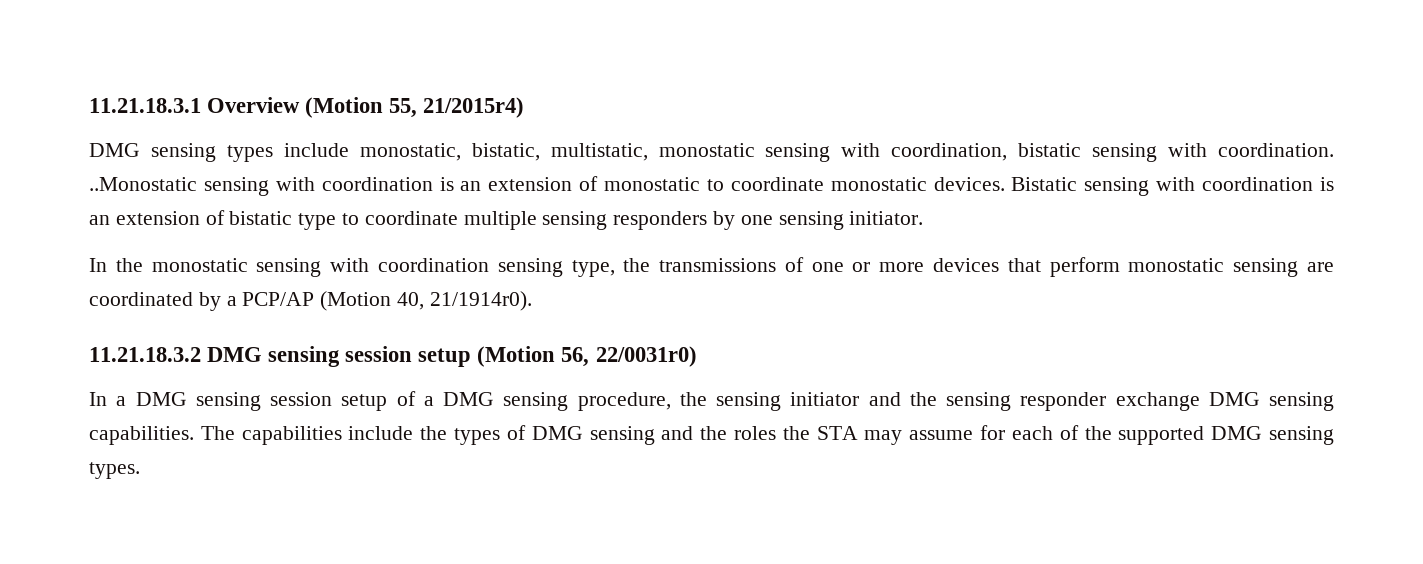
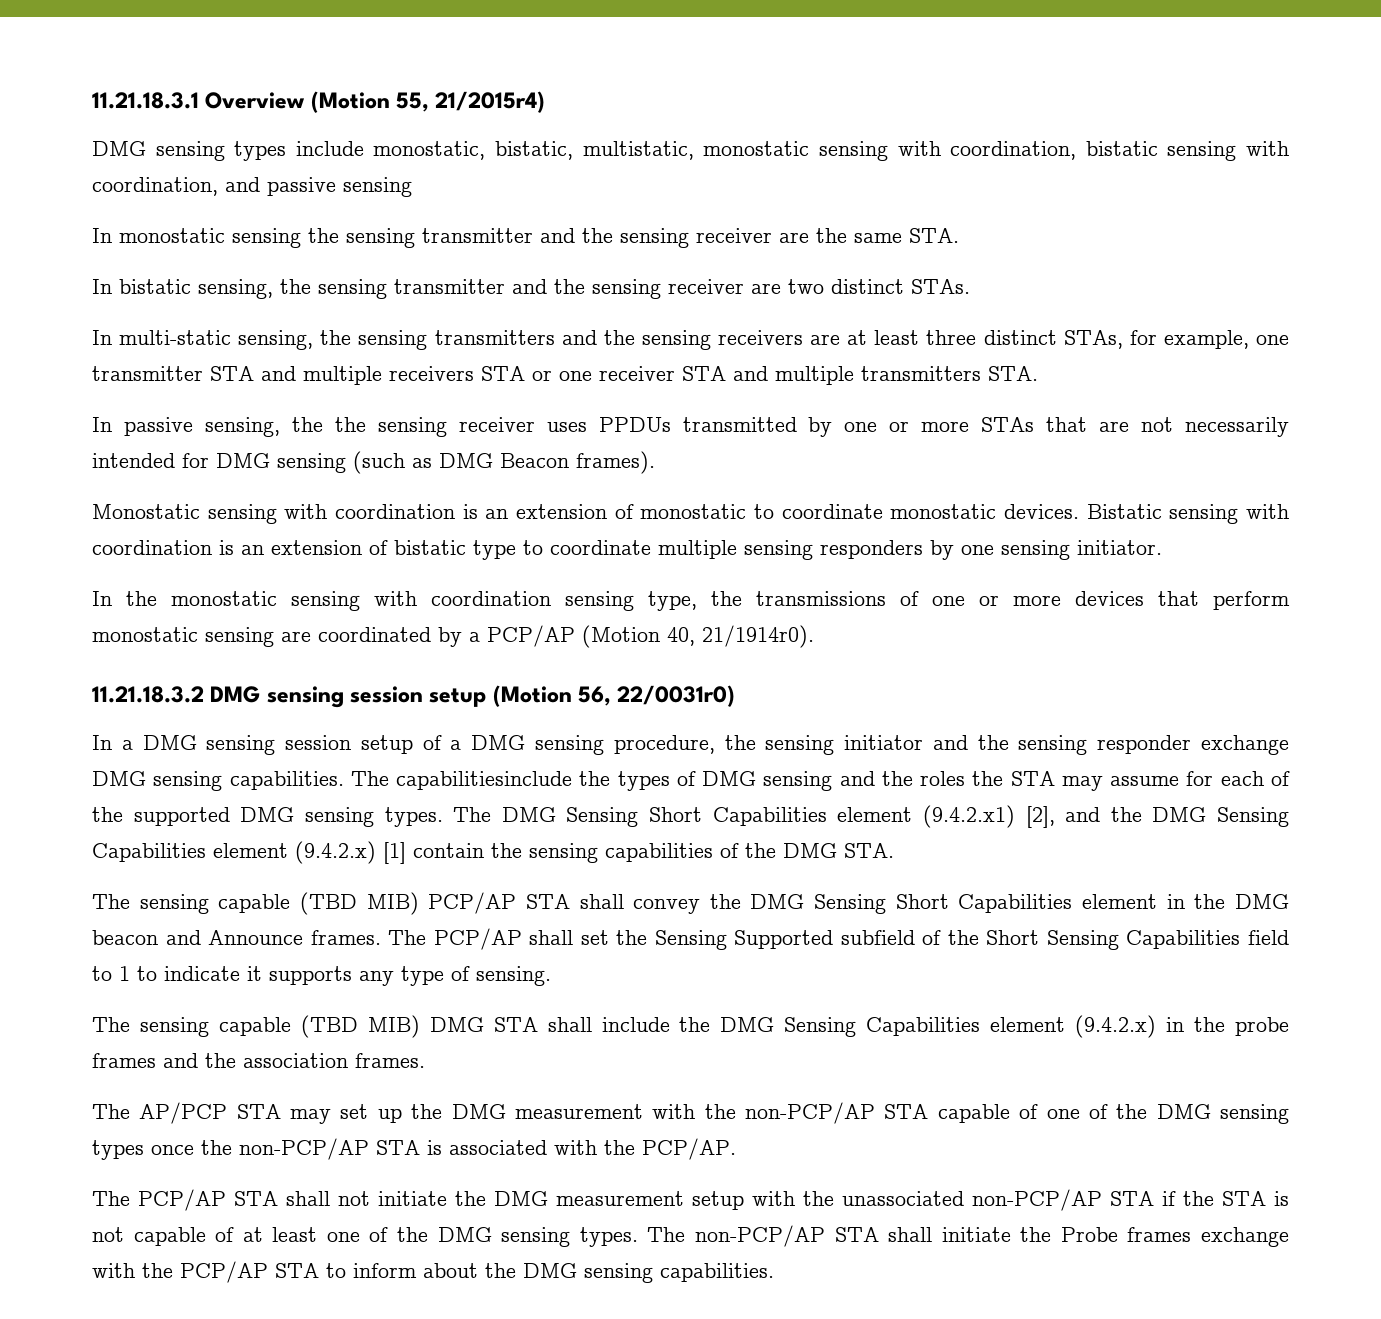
[1218,143,1334,157] [89,177,197,191] coordination. ..Monostatic -> [92,177,412,197] [92,228,959,248] [92,279,970,299] [92,330,1289,350] [92,366,1038,385] [92,417,1289,437] [92,451,655,474] [92,504,200,519] coordination, and passive sensing // In monostatic sensing the sensing transmitter and the sensing receiver are the same STA. // In bistatic sensing, the sensing transmitter and the sensing receiver are two distinct STAs. // In multi-static sensing, the sensing transmitters and the sensing receivers are at least three distinct STAs, for example, one transmitter STA and multiple receivers STA or one receiver STA and multiple transmitters STA. // In passive sensing, the the sensing receiver uses PPDUs transmitted by one or more STAs that are not necessarily intended for DMG sensing (such as DMG Beacon frames). // Monostatic
[241,426,414,445] capabilities include -> [396,771,573,790] capabilitiesinclude
(140, 470) none -> [453,805,1289,828] [92,841,894,864] [92,892,1290,915] [92,928,1289,950] [92,966,551,986] [92,1015,1290,1038] [92,1053,425,1068] [92,1102,1289,1124] [92,1138,736,1160] [92,1189,1289,1211] [92,1225,1289,1247] [92,1261,774,1283] The DMG Sensing Short Capabilities element (9.4.2.x1) [2], and the DMG Sensing Capabilities element (9.4.2.x) [1] contain the sensing capabilities of the DMG STA. // The sensing capable (TBD MIB) PCP/AP STA shall convey the DMG Sensing Short Capabilities element in the DMG beacon and Announce frames. The PCP/AP shall set the Sensing Supported subfield of the Short Sensing Capabilities field to 1 to indicate it supports any type of sensing. // The sensing capable (TBD MIB) DMG STA shall include the DMG Sensing Capabilities element (9.4.2.x) in the probe frames and the association frames. // The AP/PCP STA may set up the DMG measurement with the non-PCP/AP STA capable of one of the DMG sensing types once the non-PCP/AP STA is associated with the PCP/AP. // The PCP/AP STA shall not initiate the DMG measurement setup with the unassociated non-PCP/AP STA if the STA is not capable of at least one of the DMG sensing types. The non-PCP/AP STA shall initiate the Probe frames exchange with the PCP/AP STA to inform about the DMG sensing capabilities.

